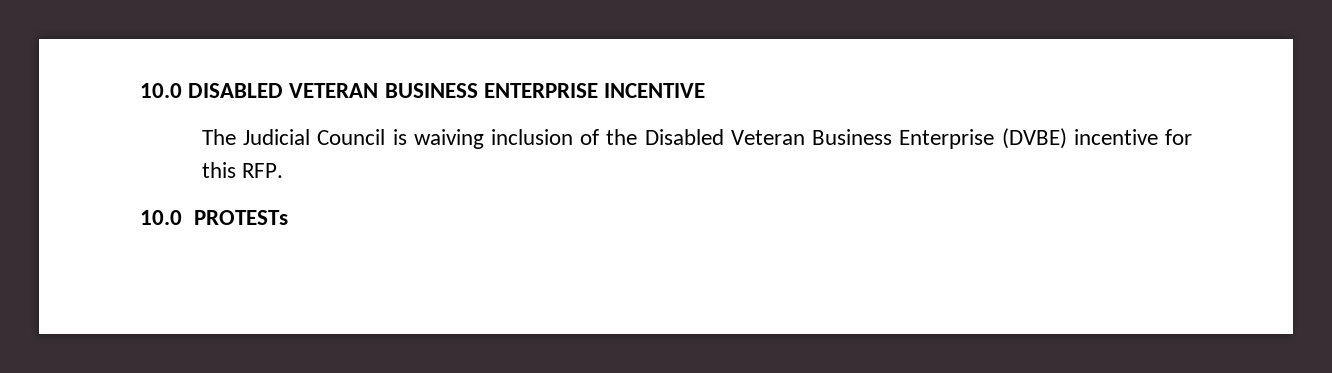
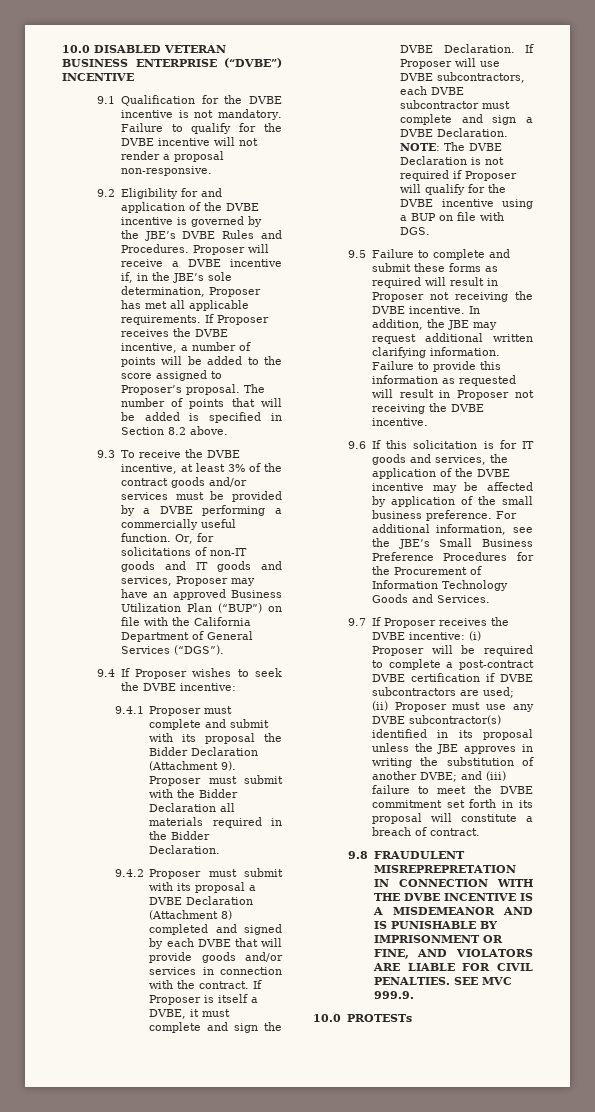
(598, 90) none -> [224,58,282,68] (“DVBE”)
[201,128,1193,149] [201,162,284,178] The Judicial Council is waiving inclusion of the Disabled Veteran Business Enterprise (DVBE) incentive for this RFP. -> [97,95,282,106] [120,109,283,120] [120,123,282,134] [120,137,258,146] [120,151,224,162] [120,166,212,176] [97,188,222,199] [120,202,259,213] [120,216,262,227] [120,230,282,241] [120,244,269,255] [120,259,282,267] [120,272,232,283] [120,286,261,297] [120,300,249,311] [120,314,269,325] [120,328,228,337] [120,342,251,353] [120,356,282,367] [120,370,222,381] [120,384,265,395] [120,398,282,409] [120,412,282,423] [120,426,228,435] [97,449,240,458] [120,463,282,474] [120,477,247,488] [120,491,282,502] [120,505,282,516] [120,519,236,530] [120,533,214,544] [120,547,247,556] [120,561,282,572] [120,576,255,586] [120,589,282,600] [120,603,282,613] [120,617,251,626] [120,631,253,642] [120,645,224,655] [97,668,282,679] [120,682,236,691] [114,706,233,716] [149,719,270,730] [149,733,282,744] [149,747,259,756] [149,761,237,771] [149,775,283,786] [149,789,239,798] [149,803,236,812] [149,817,282,828] [149,831,211,840] [149,845,221,854] [114,868,283,879] [149,882,257,893] [149,896,254,905] [149,910,233,920] [149,924,282,935] [149,938,282,949] [149,952,283,963] [149,967,282,975] [149,980,263,989] [149,994,259,1005] [149,1009,231,1019] [149,1022,282,1033] [400,44,534,53] [400,58,501,69] [400,72,526,83] [400,86,465,95] [400,100,511,109] [400,114,533,125] [400,128,509,137] [400,142,503,151] [400,156,505,165] [400,170,518,181] [400,184,507,195] [400,199,533,209] [400,212,505,221] [400,227,431,235] [348,249,510,260] [371,263,498,272] [371,277,498,288] [371,291,533,302] [371,306,480,314] [371,319,497,330] [371,333,533,344] [371,347,500,358] [371,361,501,372] [371,375,516,386] [371,389,534,400] [371,403,484,414] [371,418,428,426] [348,440,534,449] [371,454,508,465] [371,468,510,479] [371,482,533,493] [371,496,533,507] [371,510,517,521] [371,524,533,535] [371,538,533,549] [371,552,534,561] [371,566,482,575] [371,580,508,591] [371,594,490,603] [348,617,509,628] [371,631,481,641] [371,645,533,656] [371,659,534,670] [371,673,533,682] [371,687,514,698] [371,701,534,712] [371,715,501,725] [371,729,533,740] [371,743,533,754] [371,757,534,768] [371,771,506,782] [371,785,533,794] [371,799,533,808] [371,813,533,824] [371,827,480,836] [348,851,465,859] [373,865,516,873] [373,879,533,887] [373,893,533,901] [372,907,533,915] [373,921,497,929] [373,935,503,943] [373,949,533,959] [372,963,533,971] [373,977,512,985] [373,991,414,999] 9.1 Qualification for the DVBE incentive is not mandatory. Failure to qualify for the DVBE incentive will not render a proposal non-responsive. // 9.2 Eligibility for and application of the DVBE incentive is governed by the JBE’s DVBE Rules and Procedures. Proposer will receive a DVBE incentive if, in the JBE’s sole determination, Proposer has met all applicable requirements. If Proposer receives the DVBE incentive, a number of points will be added to the score assigned to Proposer’s proposal. The number of points that will be added is specified in Section 8.2 above. // 9.3 To receive the DVBE incentive, at least 3% of the contract goods and/or services must be provided by a DVBE performing a commercially useful function. Or, for solicitations of non-IT goods and IT goods and services, Proposer may have an approved Business Utilization Plan (“BUP”) on file with the California Department of General Services (“DGS”). // 9.4 If Proposer wishes to seek the DVBE incentive: // 9.4.1 Proposer must complete and submit with its proposal the Bidder Declaration (Attachment 9). Proposer must submit with the Bidder Declaration all materials required in the Bidder Declaration. // 9.4.2 Proposer must submit with its proposal a DVBE Declaration (Attachment 8) completed and signed by each DVBE that will provide goods and/or services in connection with the contract. If Proposer is itself a DVBE, it must complete and sign the DVBE Declaration. If Proposer will use DVBE subcontractors, each DVBE subcontractor must complete and sign a DVBE Declaration. NOTE: The DVBE Declaration is not required if Proposer will qualify for the DVBE incentive using a BUP on file with DGS. // 9.5 Failure to complete and submit these forms as required will result in Proposer not receiving the DVBE incentive. In addition, the JBE may request additional written clarifying information. Failure to provide this information as requested will result in Proposer not receiving the DVBE incentive. // 9.6 If this solicitation is for IT goods and services, the application of the DVBE incentive may be affected by application of the small business preference. For additional information, see the JBE’s Small Business Preference Procedures for the Procurement of Information Technology Goods and Services. // 9.7 If Proposer receives the DVBE incentive: (i) Proposer will be required to complete a post-contract DVBE certification if DVBE subcontractors are used; (ii) Proposer must use any DVBE subcontractor(s) identified in its proposal unless the JBE approves in writing the substitution of another DVBE; and (iii) failure to meet the DVBE commitment set forth in its proposal will constitute a breach of contract. // 9.8 FRAUDULENT MISREPREPRETATION IN CONNECTION WITH THE DVBE INCENTIVE IS A MISDEMEANOR AND IS PUNISHABLE BY IMPRISONMENT OR FINE, AND VIOLATORS ARE LIABLE FOR CIVIL PENALTIES. SEE MVC 999.9.

